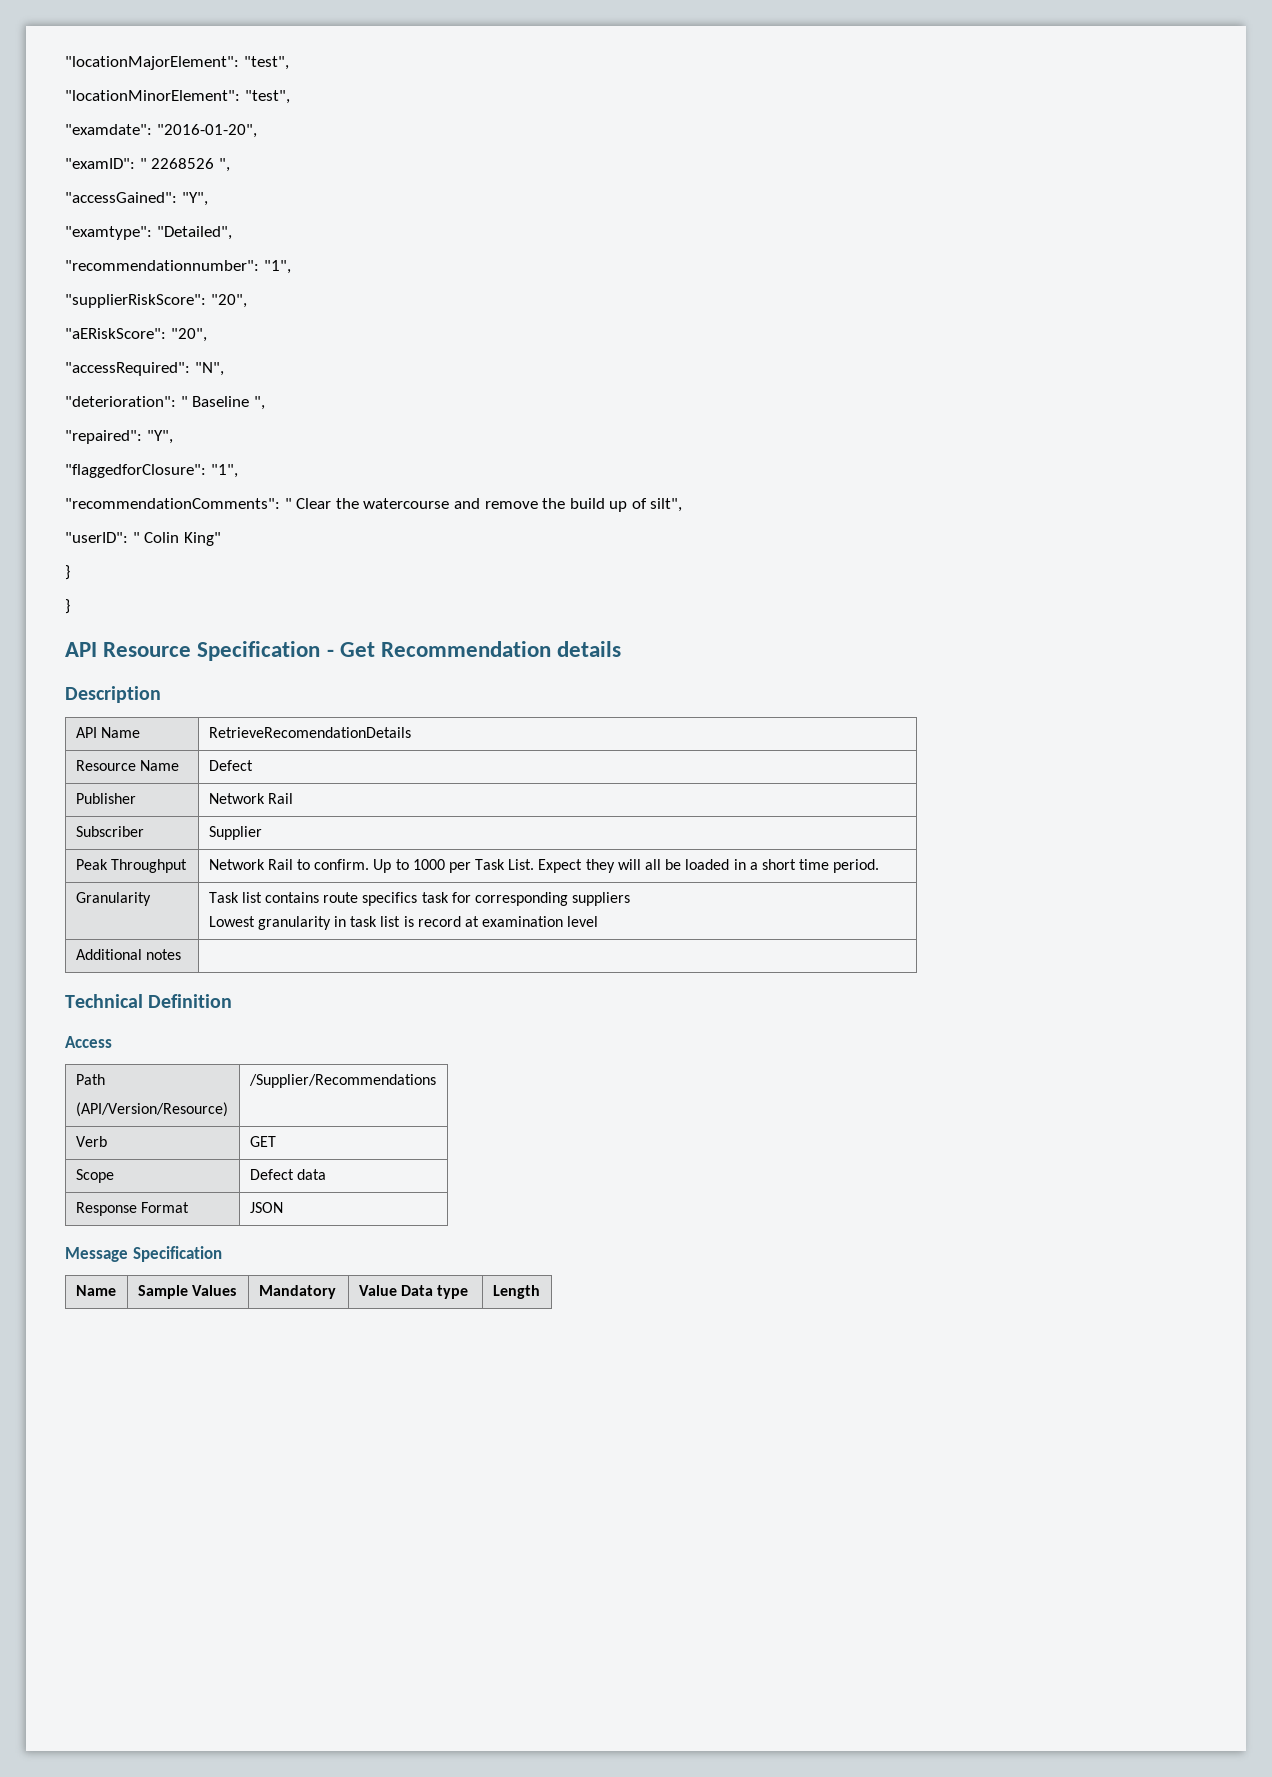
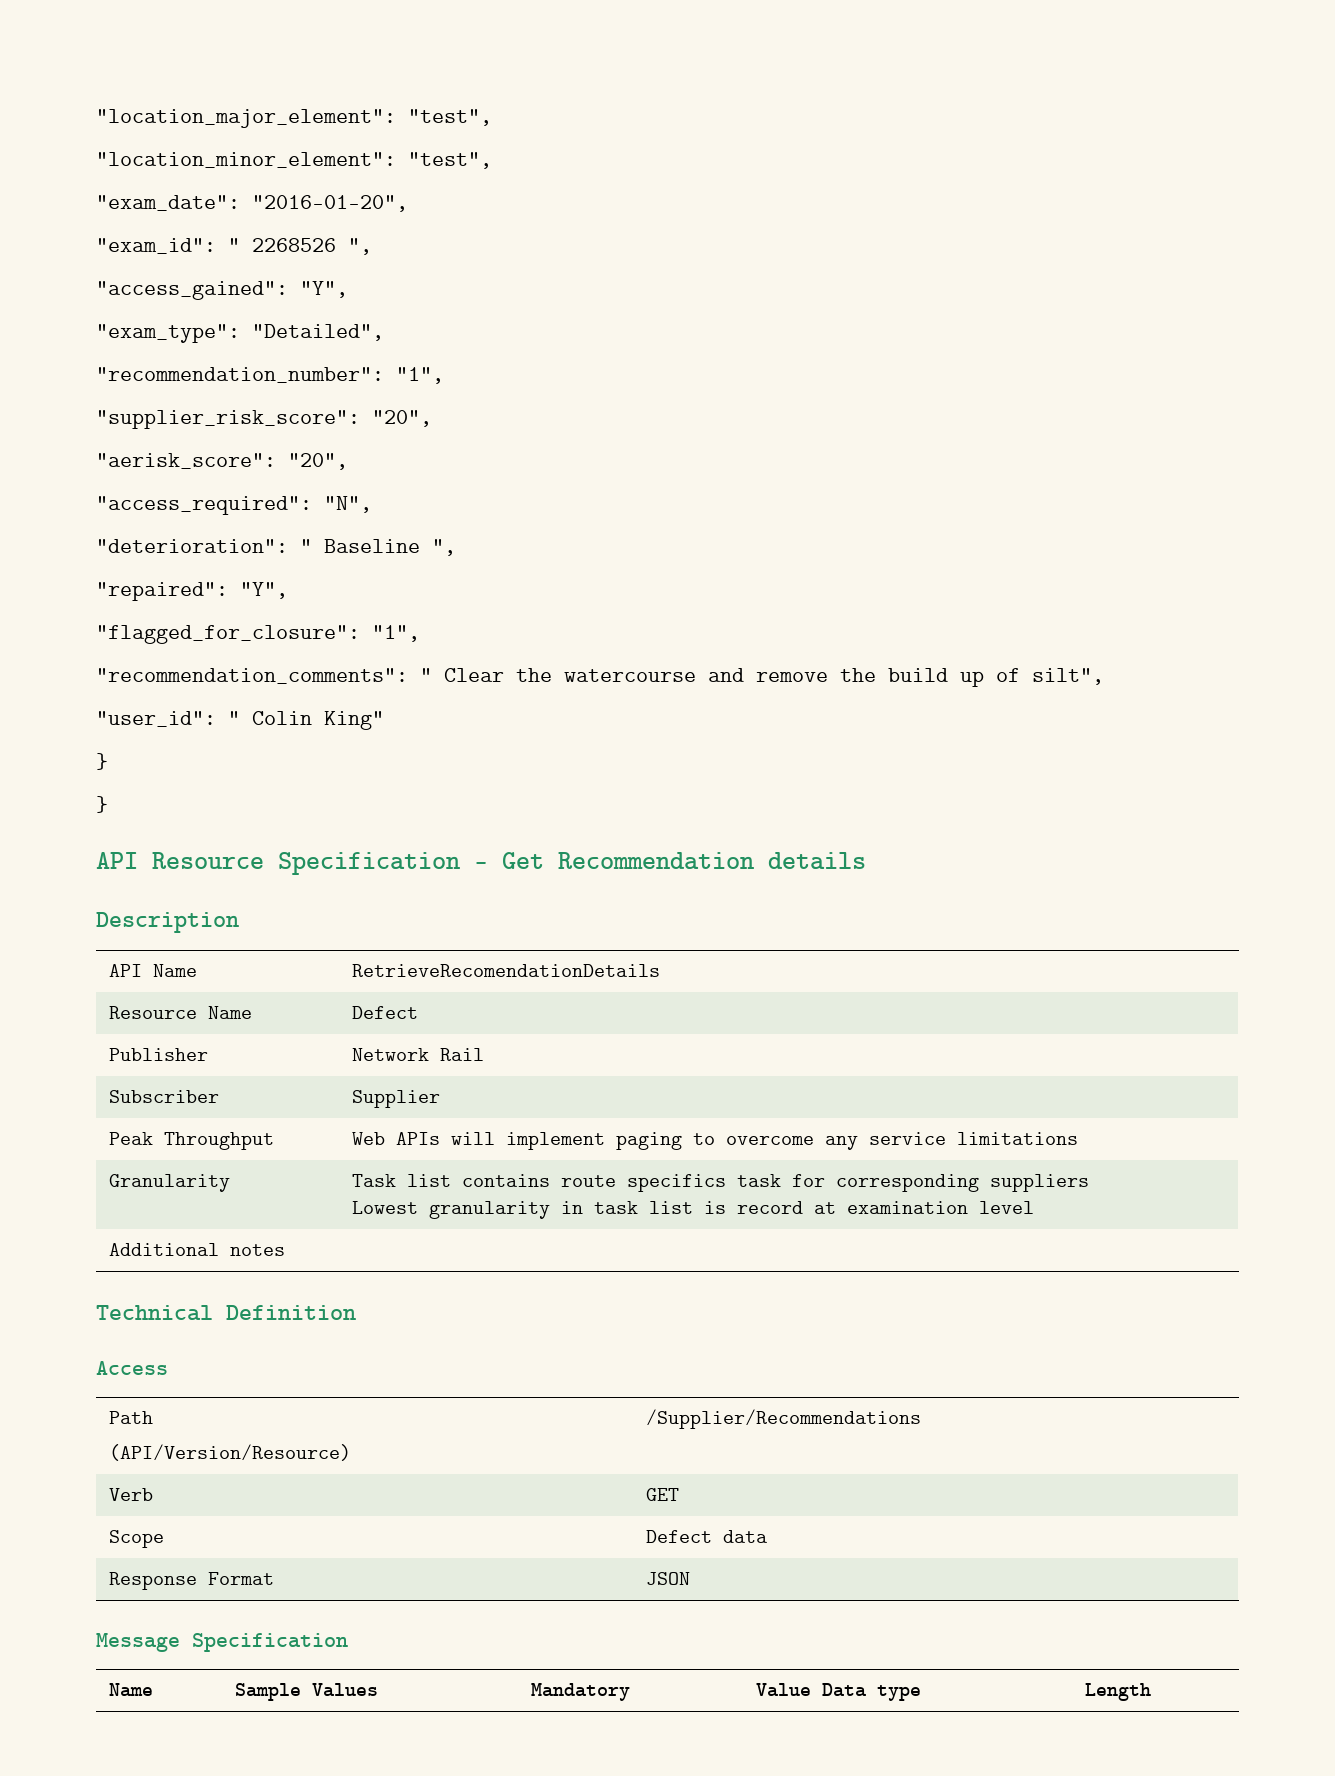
[65,56,289,70] [65,90,290,104] [65,124,152,135] "locationMajorElement": "test", // "locationMinorElement": "test", // "examdate": -> [96,109,492,128] [96,152,492,169] [96,195,240,211] "location_major_element": "test", // "location_minor_element": "test", // "exam_date":
[65,158,135,169] "examID": -> [96,238,216,254] "exam_id":
[65,192,208,206] [65,226,152,240] "accessGained": "Y", // "examtype": -> [96,281,348,300] [96,324,240,343] "access_gained": "Y", // "exam_type":
[65,260,291,274] [65,294,247,308] [65,328,207,342] [65,362,190,376] "recommendationnumber": "1", // "supplierRiskScore": "20", // "aERiskScore": "20", // "accessRequired": -> [96,367,444,384] [96,410,432,429] [96,453,348,470] [96,496,312,515] "recommendation_number": "1", // "supplier_risk_score": "20", // "aerisk_score": "20", // "access_required":
[65,464,238,478] [65,498,280,509] "flaggedforClosure": "1", // "recommendationComments": -> [96,625,420,644] [96,668,408,684] "flagged_for_closure": "1", // "recommendation_comments":
[65,532,128,543] "userID": -> [96,711,216,727] "user_id":
[208,859,880,873] Network Rail to confirm. Up to 1000 per Task List. Expect they will all be loaded in a short time period. -> [351,1132,1078,1150] Web APIs will implement paging to overcome any service limitations

